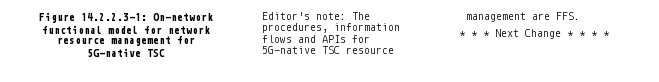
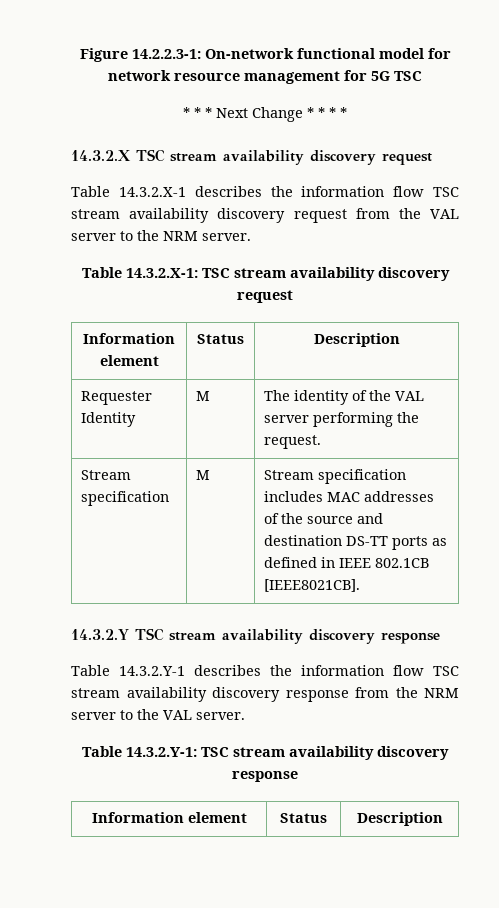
[86,48,165,57] [261,12,370,20] [261,23,400,33] [261,35,370,43] [261,46,394,54] [465,12,580,22] 5G-native TSC // Editor's note: The procedures, information flows and APIs for 5G-native TSC resource management are FFS. -> [371,71,422,81] 5G TSC
(610, 34) none -> [71,149,432,165] [71,186,459,197] [71,208,460,223] [71,230,251,241] [81,267,450,281] [237,290,293,303] [83,333,175,344] [99,355,159,366] [197,334,244,344] [313,333,400,347] [80,391,152,405] [80,412,136,427] [195,391,210,401] [263,390,424,405] [263,412,419,427] [263,435,321,449] [80,470,131,480] [80,491,169,506] [195,470,210,480] [263,469,406,484] [263,491,434,502] [263,513,383,524] [263,535,447,550] [263,557,429,568] [263,579,360,592] [71,628,440,644] [71,665,459,676] [71,687,459,702] [71,709,245,720] [82,746,449,760] [232,771,298,782] [91,812,247,823] [280,813,327,823] [356,812,443,826] // 14.3.2.X TSC stream availability discovery request // Table 14.3.2.X-1 describes the information flow TSC stream availability discovery request from the VAL server to the NRM server. // Table 14.3.2.X-1: TSC stream availability discovery request // Information element | Status | Description // Requester Identity | M | The identity of the VAL server performing the request. // Stream specification | M | Stream specification includes MAC addresses of the source and destination DS-TT ports as defined in IEEE 802.1CB [IEEE8021CB]. // 14.3.2.Y TSC stream availability discovery response // Table 14.3.2.Y-1 describes the information flow TSC stream availability discovery response from the NRM server to the VAL server. // Table 14.3.2.Y-1: TSC stream availability discovery response // Information element | Status | Description

